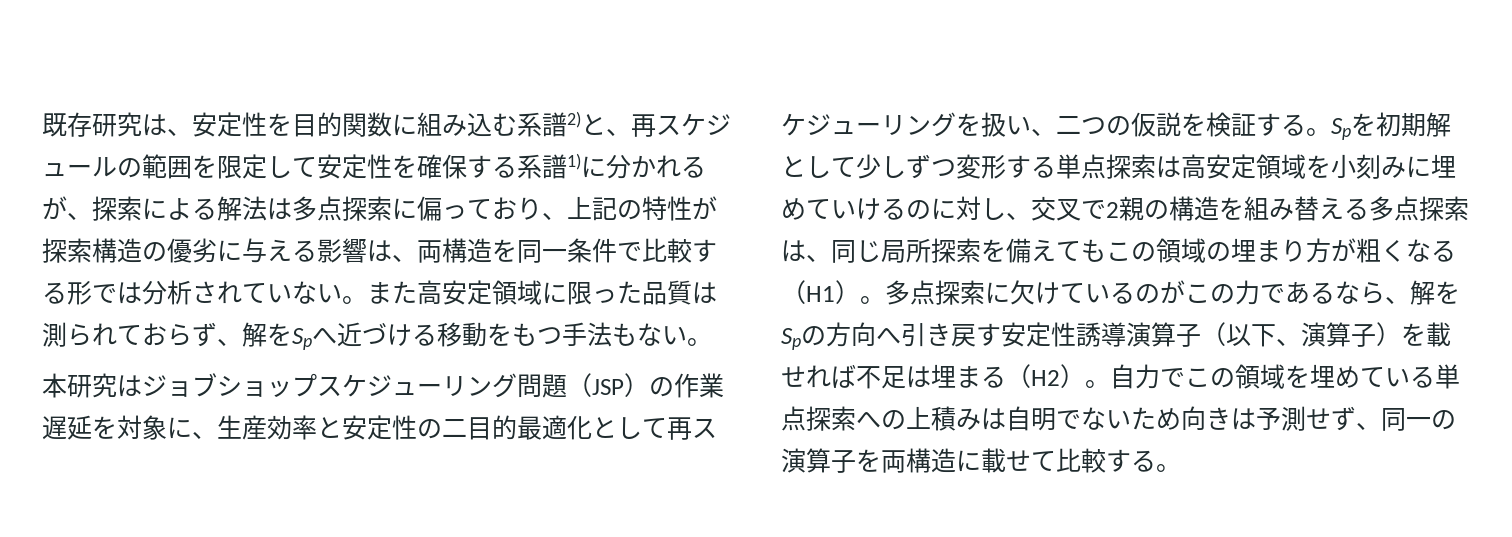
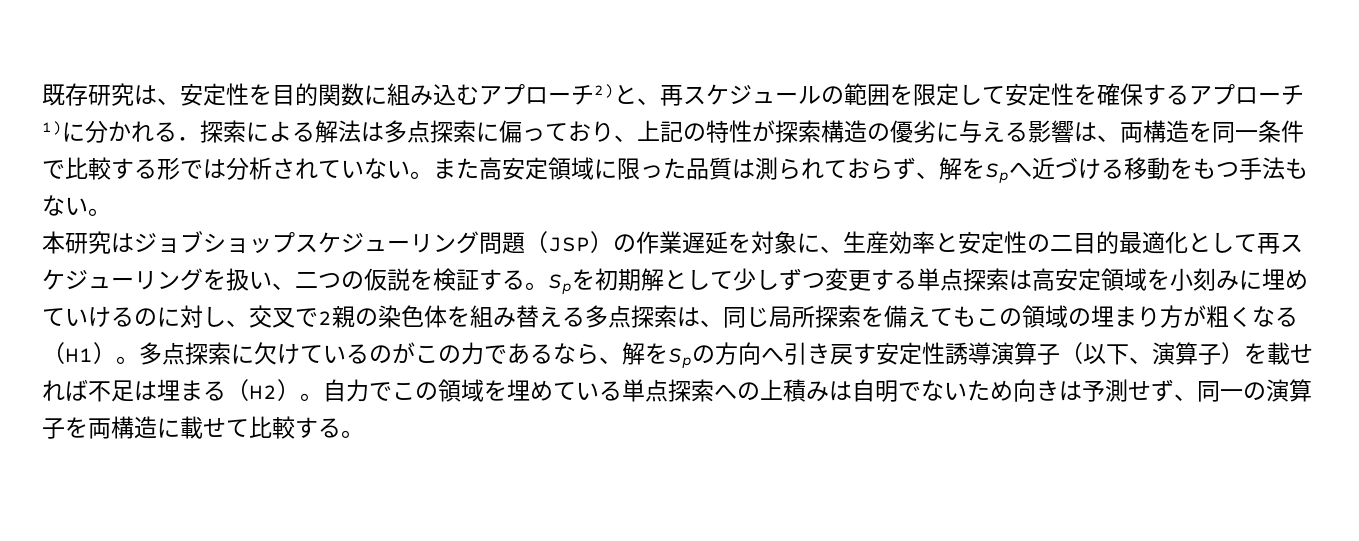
[517,112,567,137] 系譜 -> [479,83,594,105] アプローチ
[517,154,567,179] 系譜 -> [1189,83,1304,105] アプローチ
[42,196,92,220] が、 -> [177,137,200,141] ．
[981,155,1006,179] 形 -> [848,270,871,291] 更
[1169,196,1219,221] 構造 -> [378,305,447,328] 染色体

